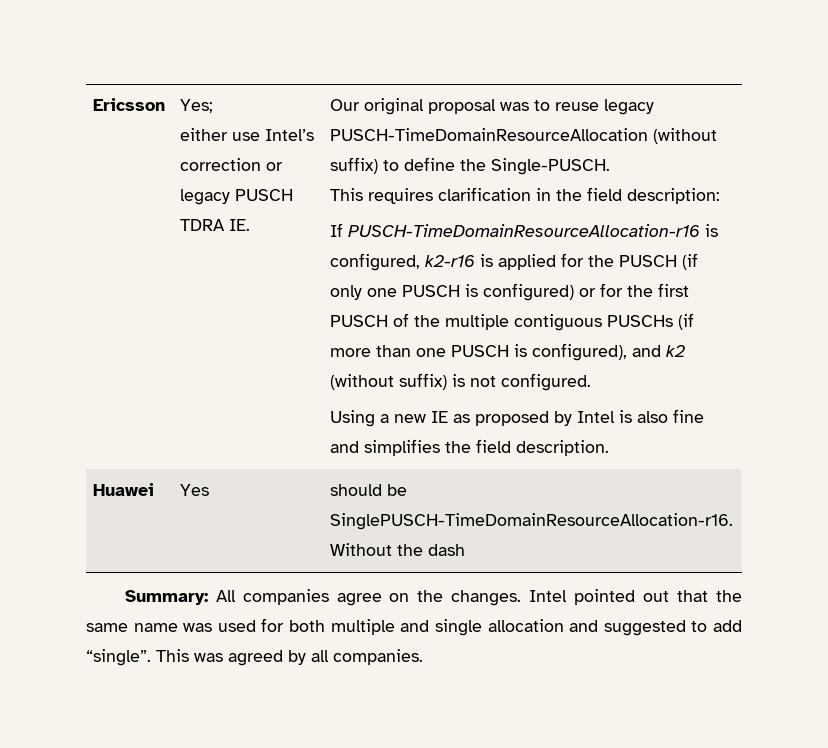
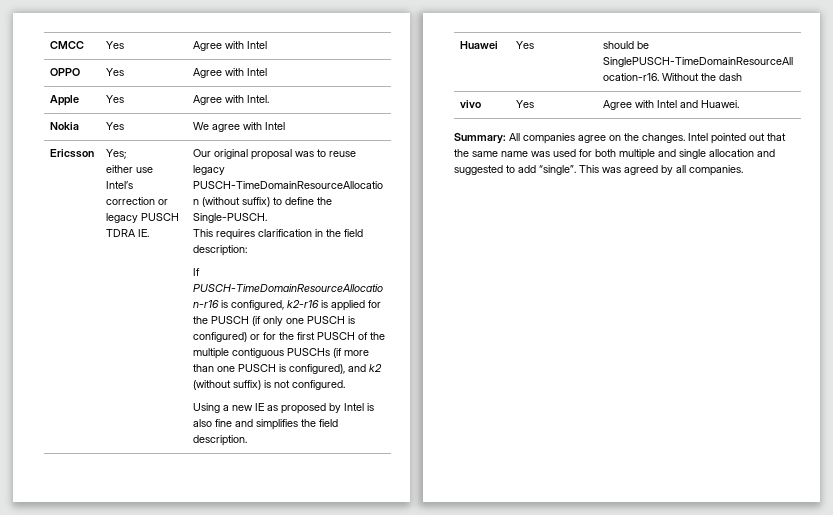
(93, 104) none -> [49,41,84,49] [105,41,124,49] [192,41,267,51] [49,68,80,76] [105,68,124,76] [192,68,267,78] [49,95,79,106] [105,95,124,103] [192,95,269,105] [49,122,79,130] [105,122,124,130] [192,122,285,132] CMCC | Yes | Agree with Intel // OPPO | Yes | Agree with Intel // Apple | Yes | Agree with Intel. // Nokia | Yes | We agree with Intel //
(466, 550) none -> [459,100,481,108] [515,100,534,108] [602,100,739,110] // vivo | Yes | Agree with Intel and Huawei.

